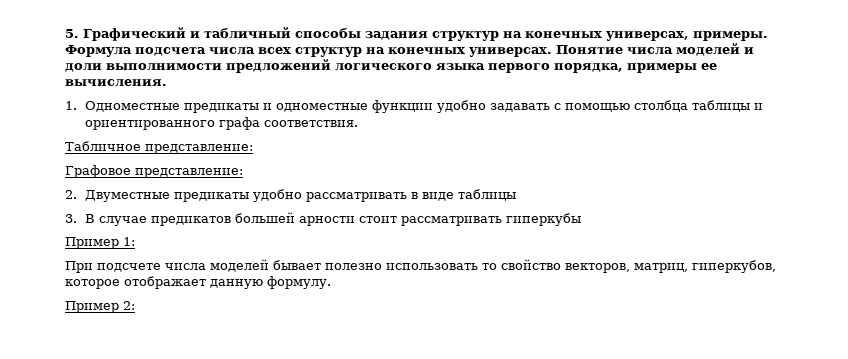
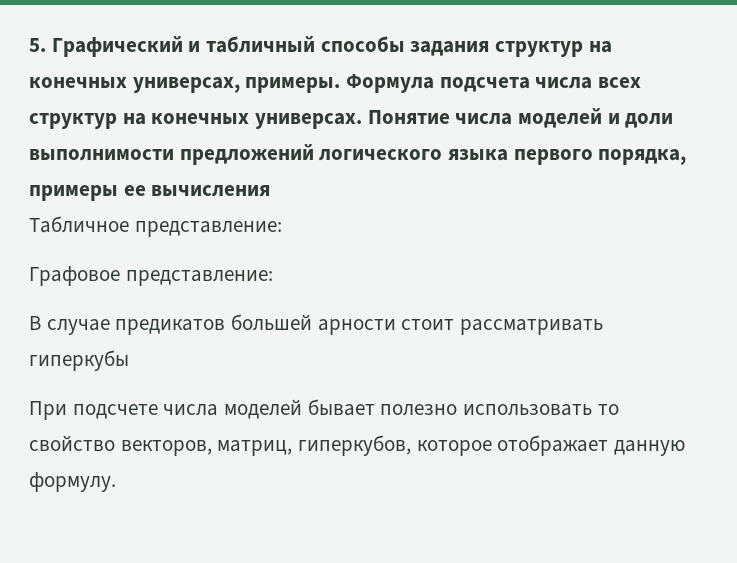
[65,79,167,87] [65,100,764,113] [85,117,359,130] [65,141,253,154] [65,165,243,178] [65,189,517,202] [65,214,77,223] вычисления. // 1. Одноместные предикаты и одноместные функции удобно задавать с помощью столбца таблицы и ориентированного графа соответствия. // Табличное представление: // Графовое представление: // 2. Двуместные предикаты удобно рассматривать в виде таблицы // 3. -> [151,185,271,197] [29,216,282,237] [29,266,273,286] вычисления // Табличное представление: // Графовое представление: //
[65,237,135,249] // Пример 1: -> (129, 360) none
[65,301,135,313] // Пример 2: -> (116, 482) none

